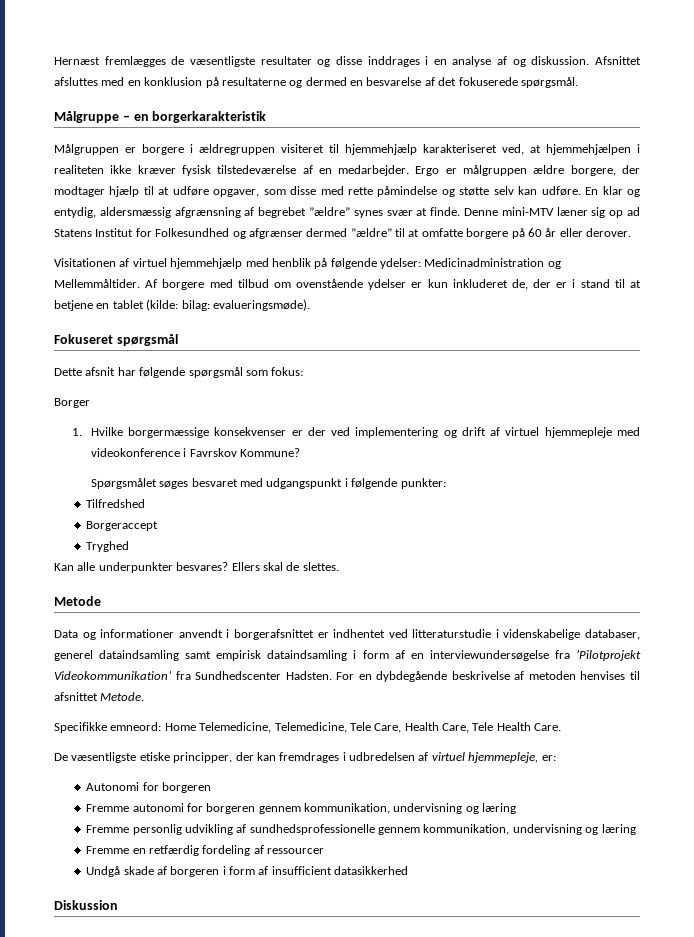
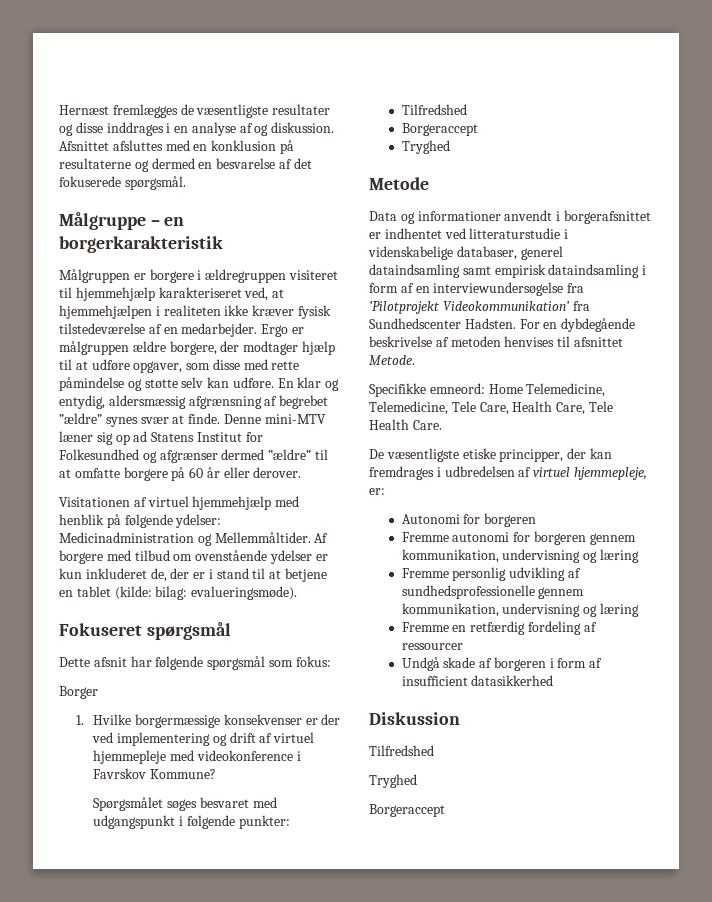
[54,562,339,573] // Kan alle underpunkter besvares? Ellers skal de slettes. -> (450, 147) none
(118, 905) none -> [369,745,434,756] [369,774,417,788] [369,804,445,817] // Tilfredshed // Tryghed // Borgeraccept

